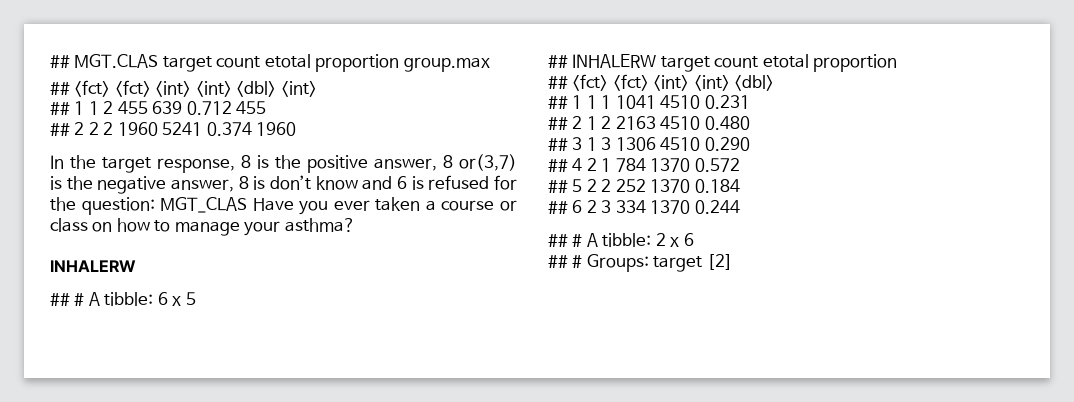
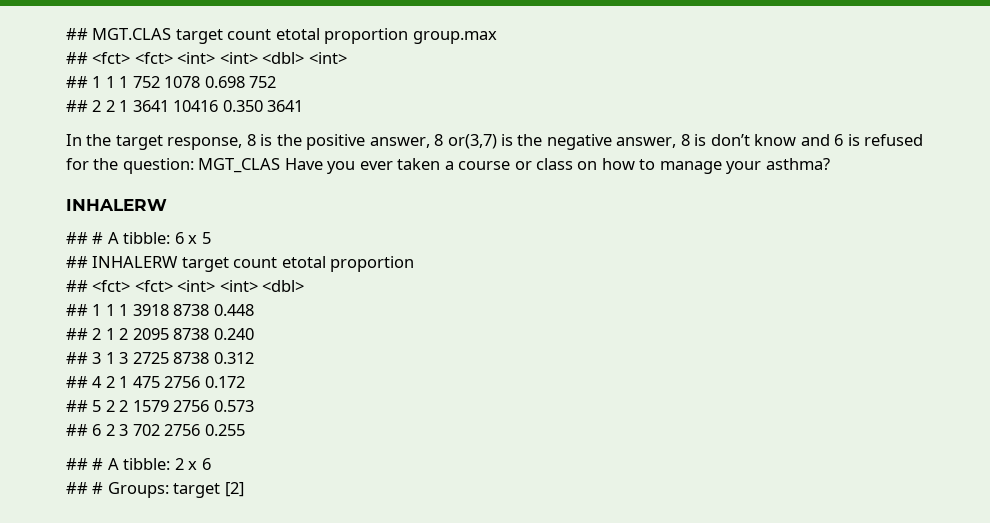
[103,101,267,115] [50,122,297,136] 2 455 639 0.712 455 // ## 2 2 2 1960 5241 0.374 1960 -> [119,76,277,88] [66,100,304,112] 1 752 1078 0.698 752 // ## 2 2 1 3641 10416 0.350 3641
[615,95,750,109] 1041 4510 0.231 -> [132,304,254,316] 3918 8738 0.448
[615,116,750,130] 2163 4510 0.480 -> [132,328,254,340] 2095 8738 0.240
[615,137,750,151] 1306 4510 0.290 -> [132,352,254,364] 2725 8738 0.312
[615,158,740,172] 784 1370 0.572 -> [132,376,245,388] 475 2756 0.172
[615,179,740,193] 252 1370 0.184 -> [132,400,254,412] 1579 2756 0.573
[615,200,740,214] 334 1370 0.244 -> [132,424,245,436] 702 2756 0.255

